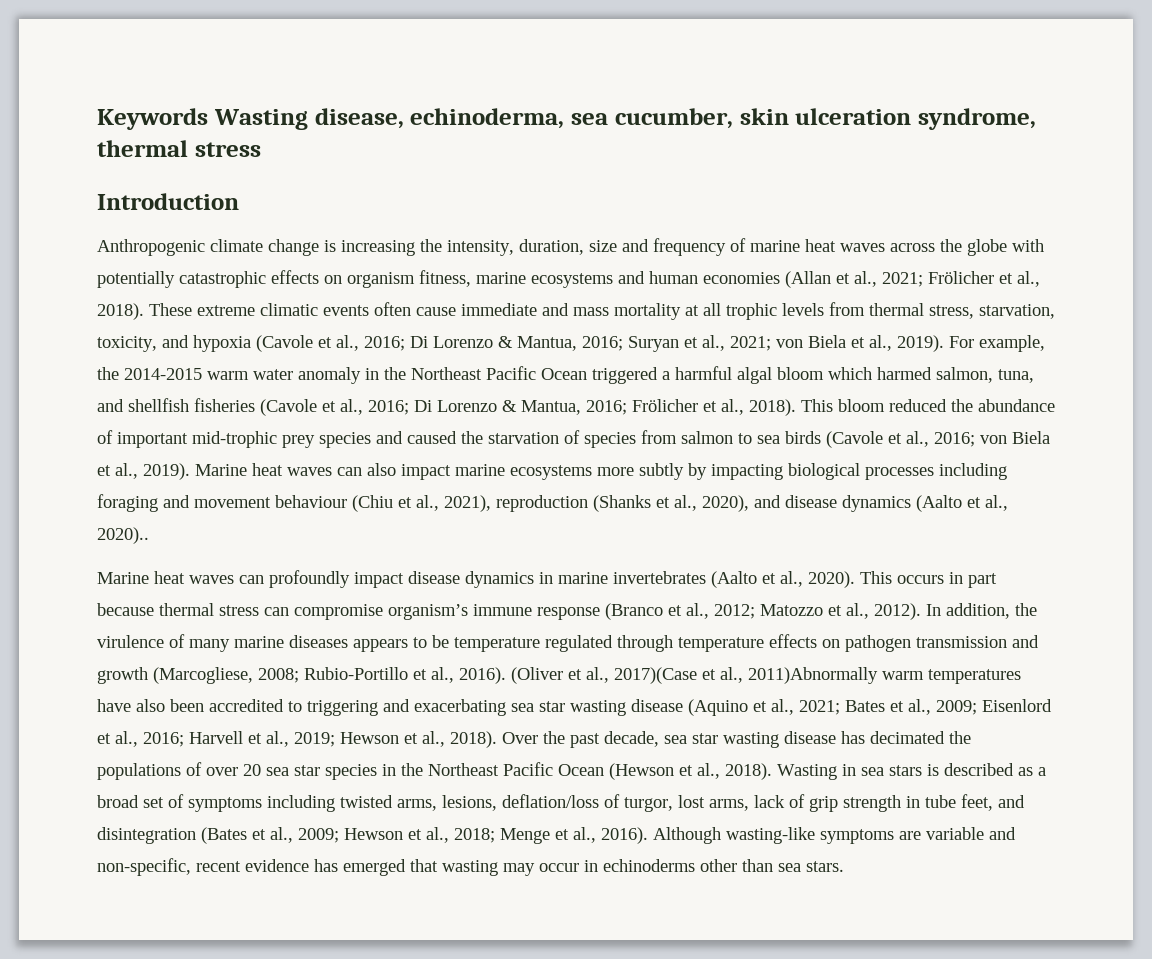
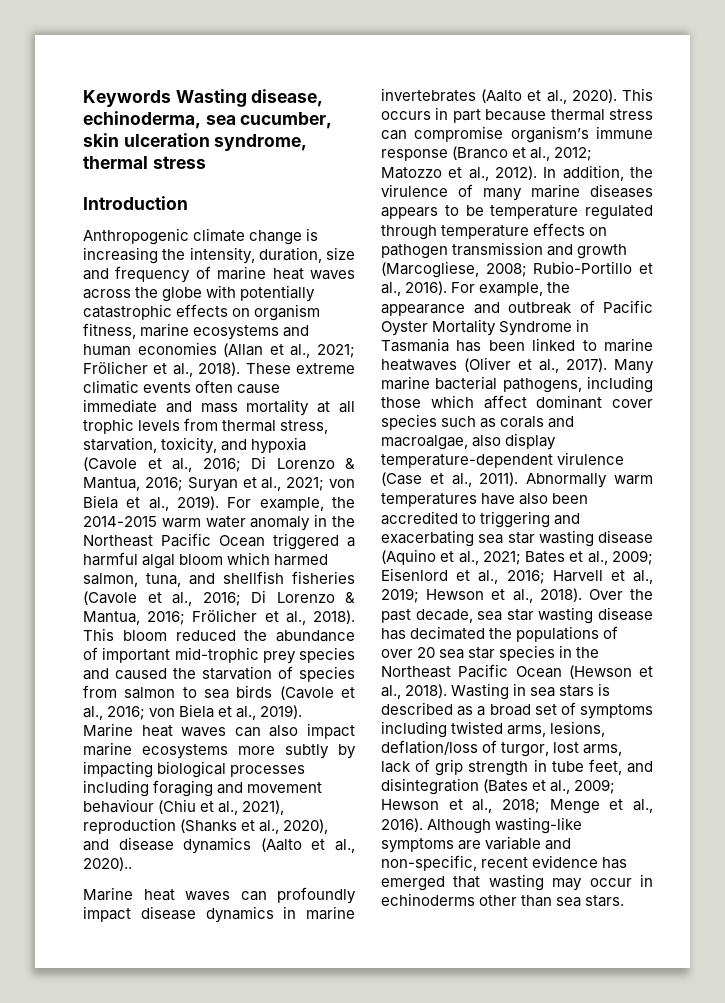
[511,667,878,684] (Oliver et al., 2017)(Case et al., 2011)Abnormally -> [451,282,571,296] [381,300,653,316] [381,319,590,336] [381,338,653,352] [381,357,654,374] [381,376,653,393] [381,395,653,409] [381,414,575,430] [381,433,557,450] [381,452,625,468] [381,472,608,488] For example, the appearance and outbreak of Pacific Oyster Mortality Syndrome in Tasmania has been linked to marine heatwaves (Oliver et al., 2017). Many marine bacterial pathogens, including those which affect dominant cover species such as corals and macroalgae, also display temperature-dependent virulence (Case et al., 2011). Abnormally

